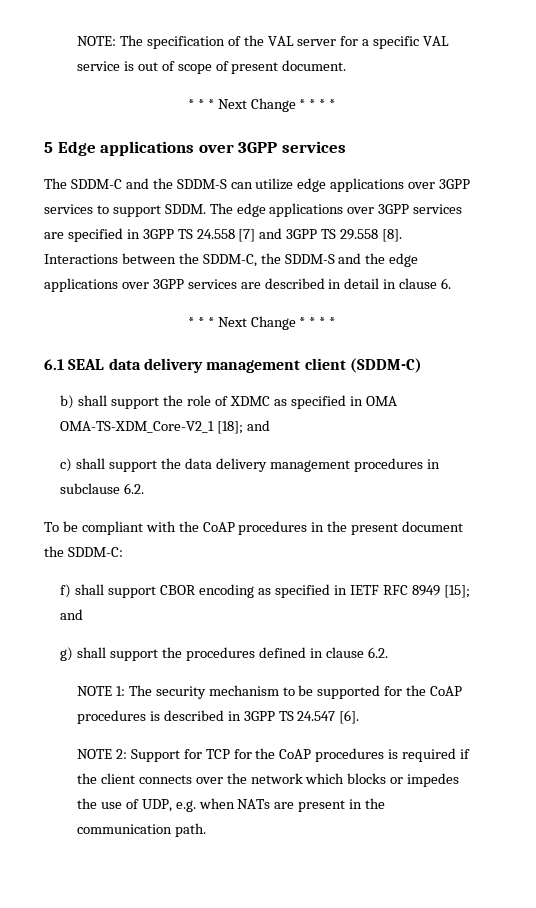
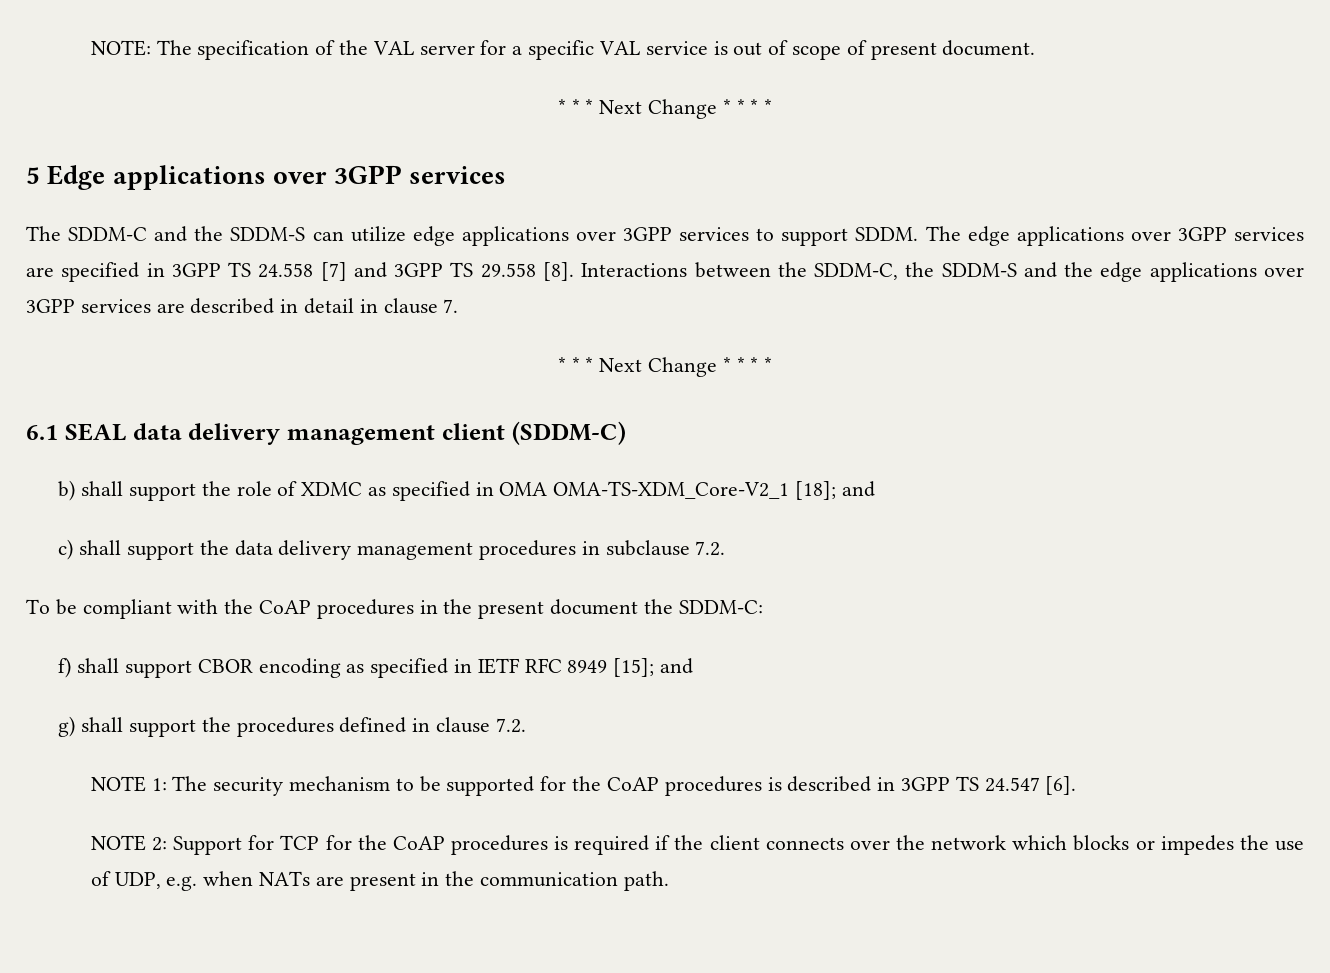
[441,278,452,289] 6. -> [443,299,459,313] 7.
[124,483,145,494] 6.2. -> [695,541,726,556] 7.2.
[367,647,388,658] 6.2. -> [495,718,526,733] 7.2.

